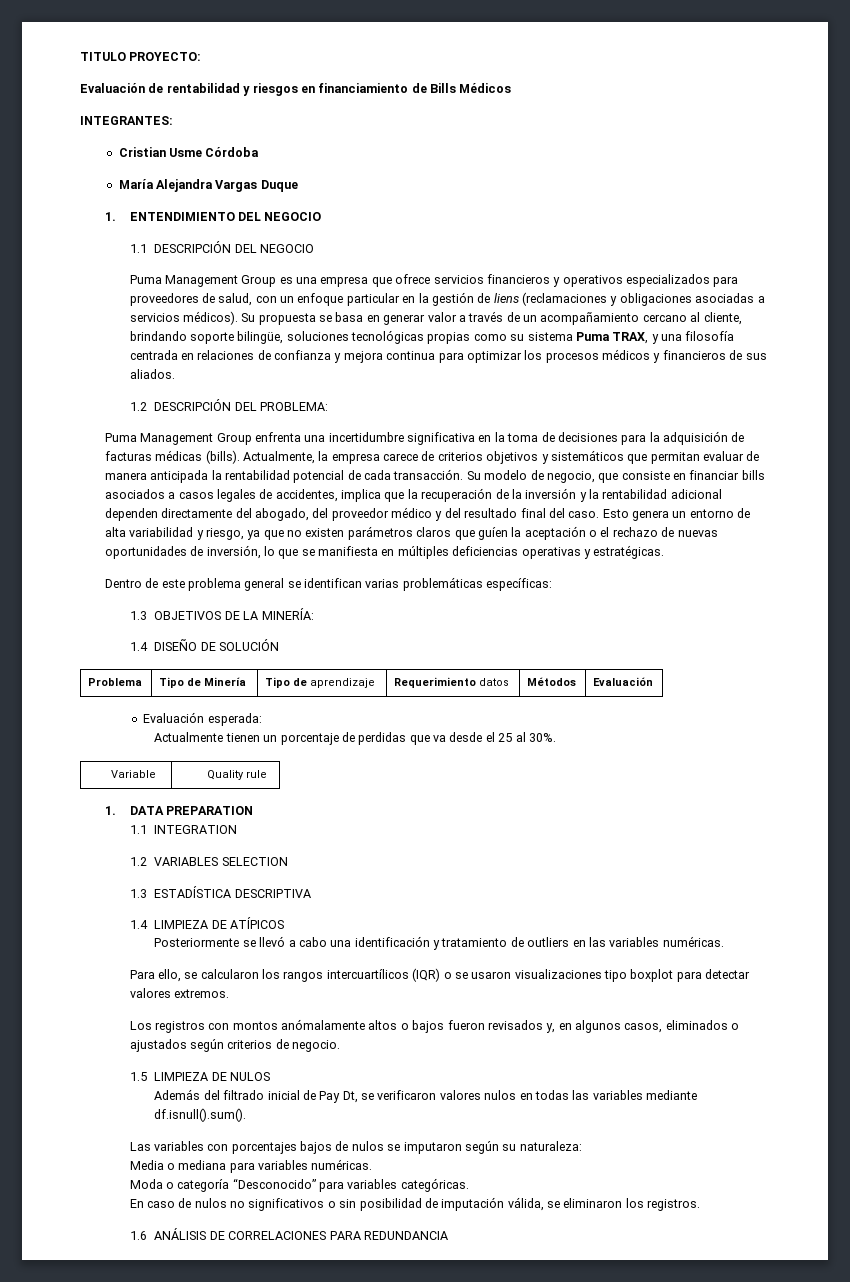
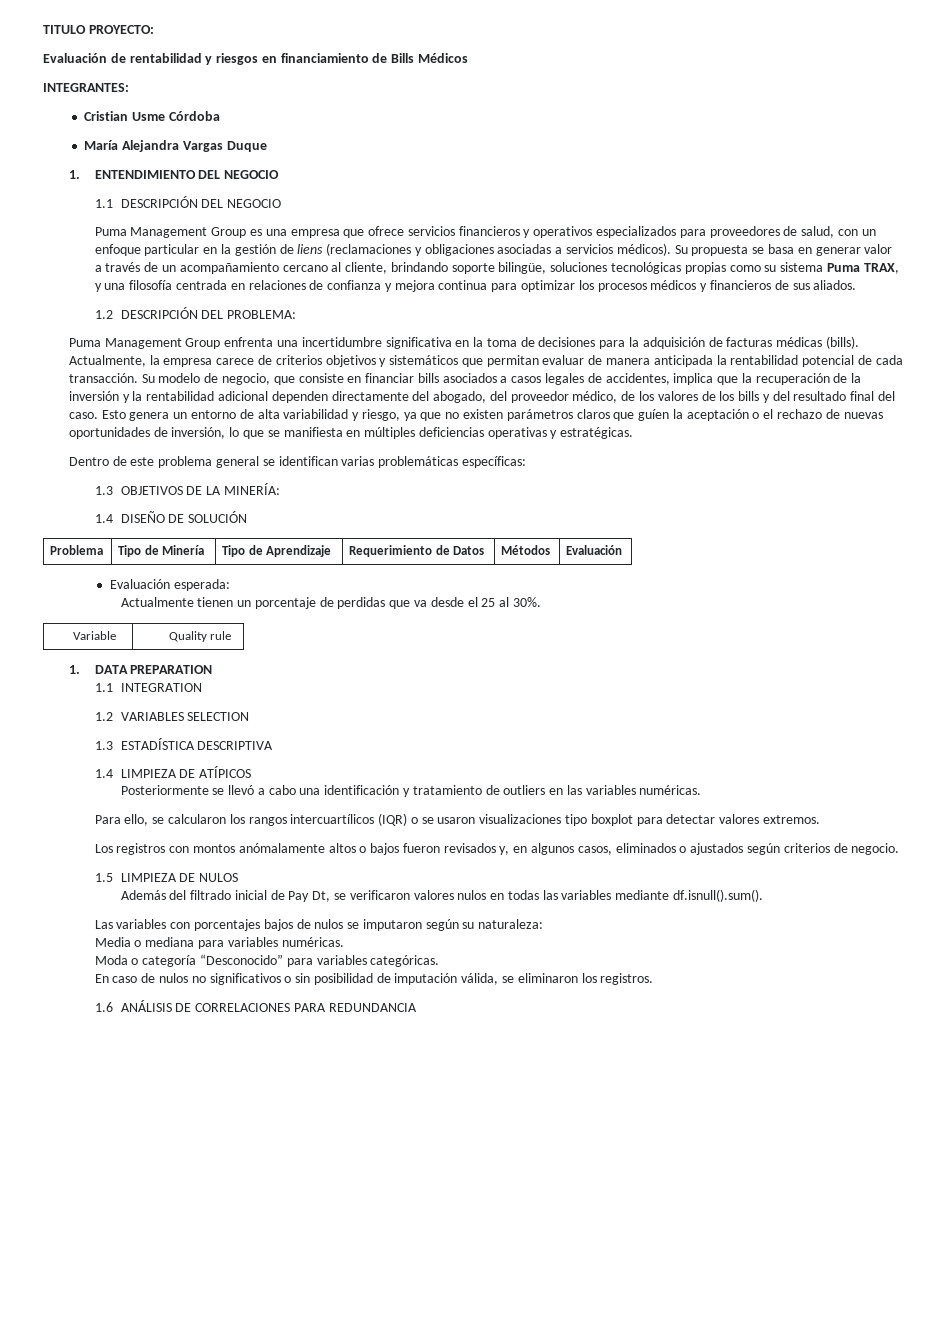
[391,507,433,518] médico -> [572,391,760,403] médico, de los valores de los bills
[310,678,376,688] aprendizaje -> [266,545,332,557] Aprendizaje
[479,678,510,686] datos -> [435,545,485,555] de Datos

